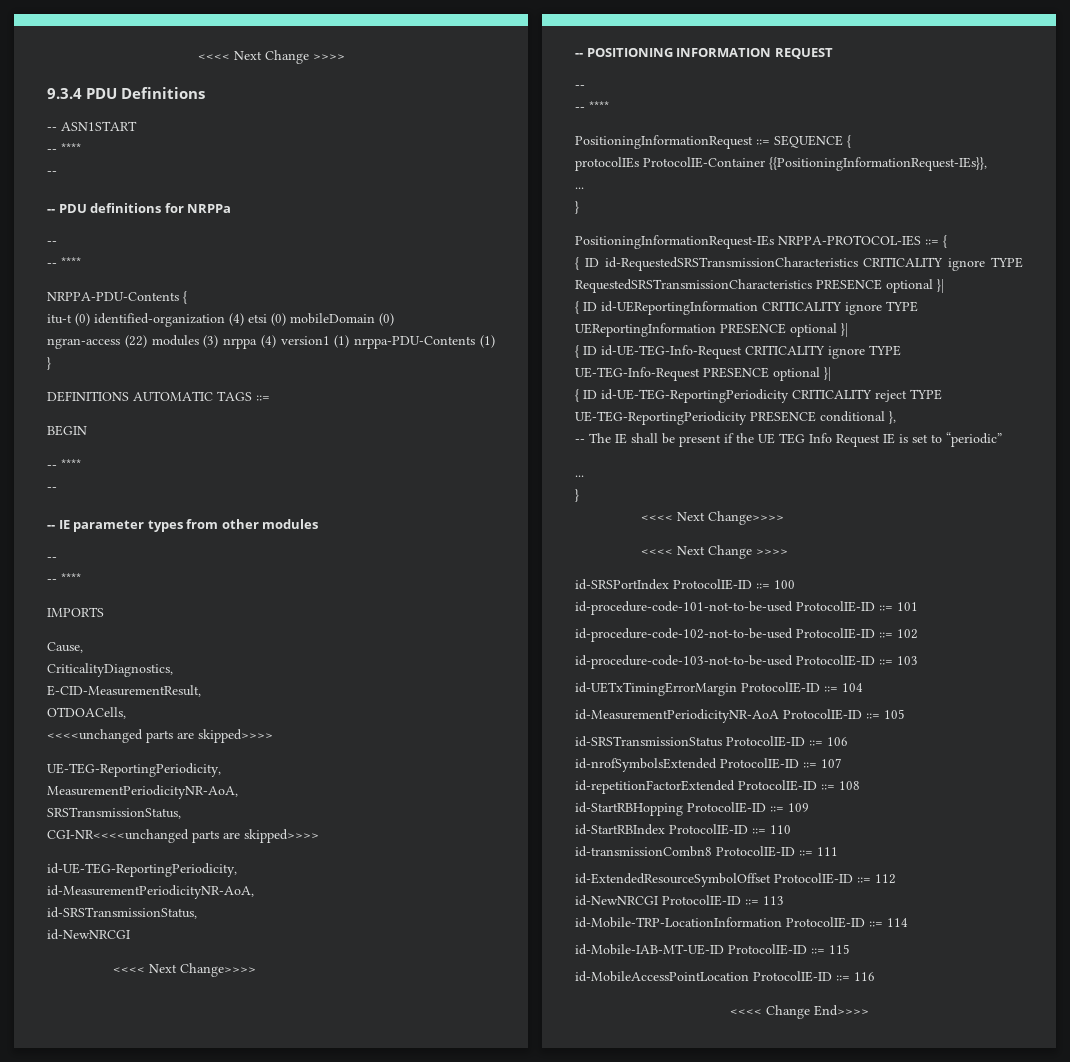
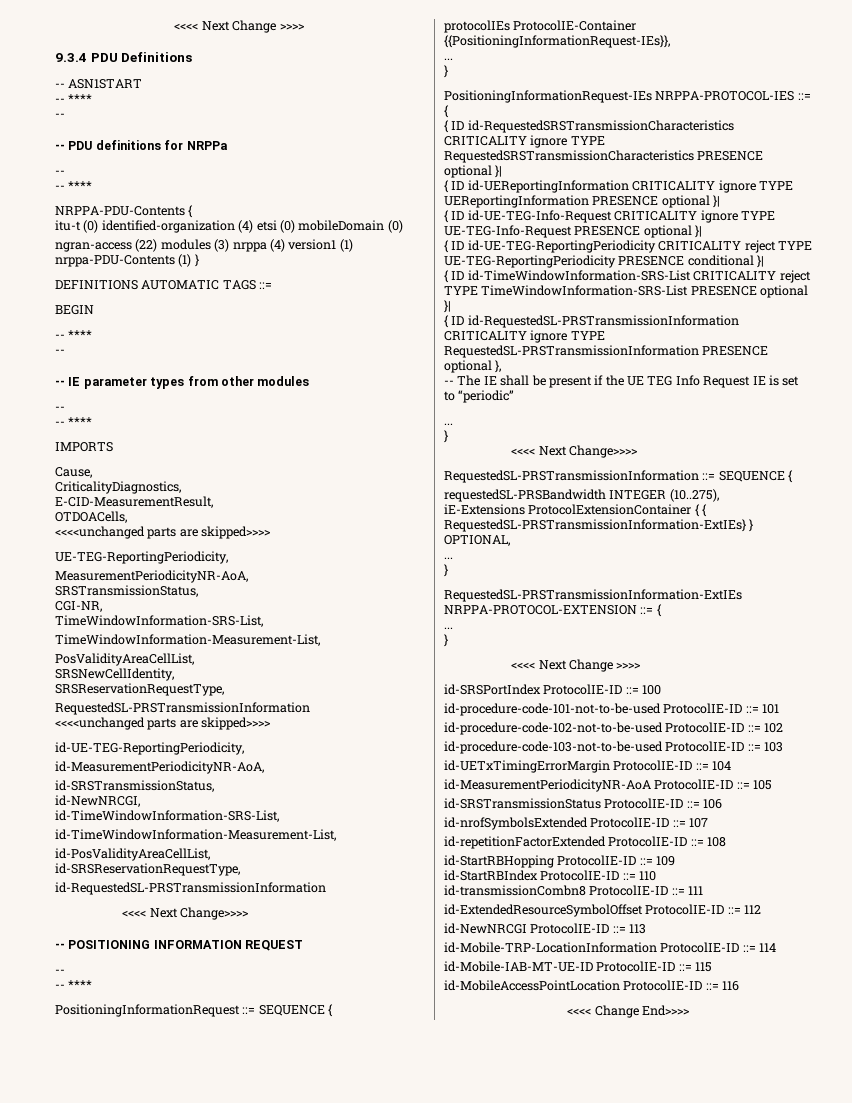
[47,829,189,843] CGI-NR<<<<unchanged -> [55,601,102,612] [55,615,263,627] [55,634,320,646] [55,653,194,666] [55,668,174,681] [55,683,224,696] [55,702,310,715] [55,717,145,730] CGI-NR, // TimeWindowInformation-SRS-List, // TimeWindowInformation-Measurement-List, // PosValidityAreaCellList, // SRSNewCellIdentity, // SRSReservationRequestType, // RequestedSL-PRSTransmissionInformation // <<<<unchanged
[47,929,130,940] id-NewNRCGI -> [55,795,140,807] [55,810,279,822] [55,829,336,841] [55,848,210,861] [55,863,240,876] [55,882,326,895] id-NewNRCGI, // id-TimeWindowInformation-SRS-List, // id-TimeWindowInformation-Measurement-List, // id-PosValidityAreaCellList, // id-SRSReservationRequestType, // id-RequestedSL-PRSTransmissionInformation
(885, 416) none -> [757,255,765,268] [444,270,811,283] [444,285,809,298] [444,300,451,313] [444,315,739,328] [444,330,605,343] [444,345,769,358] [444,360,492,373] }| // { ID id-TimeWindowInformation-SRS-List CRITICALITY reject TYPE TimeWindowInformation-SRS-List PRESENCE optional }| // { ID id-RequestedSL-PRSTransmissionInformation CRITICALITY ignore TYPE RequestedSL-PRSTransmissionInformation PRESENCE optional
(784, 518) none -> [444,470,794,483] [444,489,719,502] [444,504,708,517] [444,519,754,532] [444,535,510,546] [444,557,453,559] [444,564,448,577] [444,589,742,602] [444,604,662,617] [444,627,453,629] [444,634,448,647] // RequestedSL-PRSTransmissionInformation ::= SEQUENCE { // requestedSL-PRSBandwidth INTEGER (10..275), // iE-Extensions ProtocolExtensionContainer { { RequestedSL-PRSTransmissionInformation-ExtIEs} } OPTIONAL, // ... // } // RequestedSL-PRSTransmissionInformation-ExtIEs NRPPA-PROTOCOL-EXTENSION ::= { // ... // }

